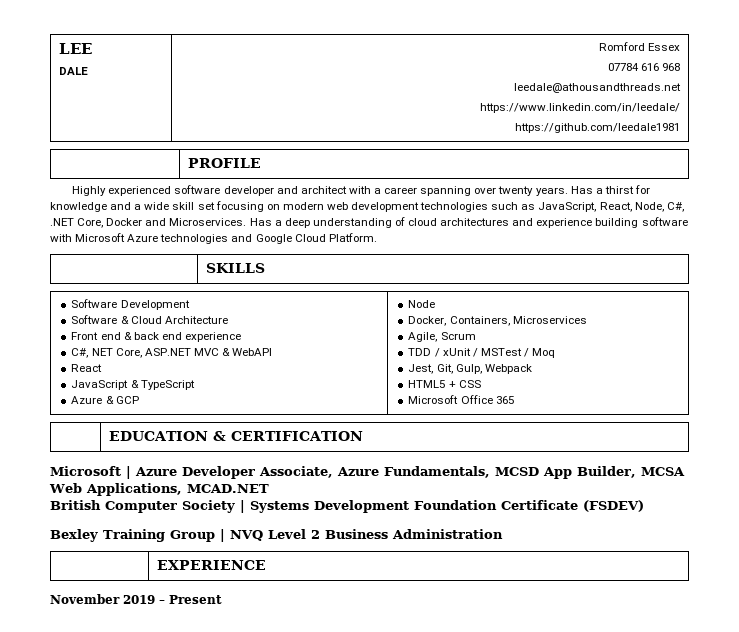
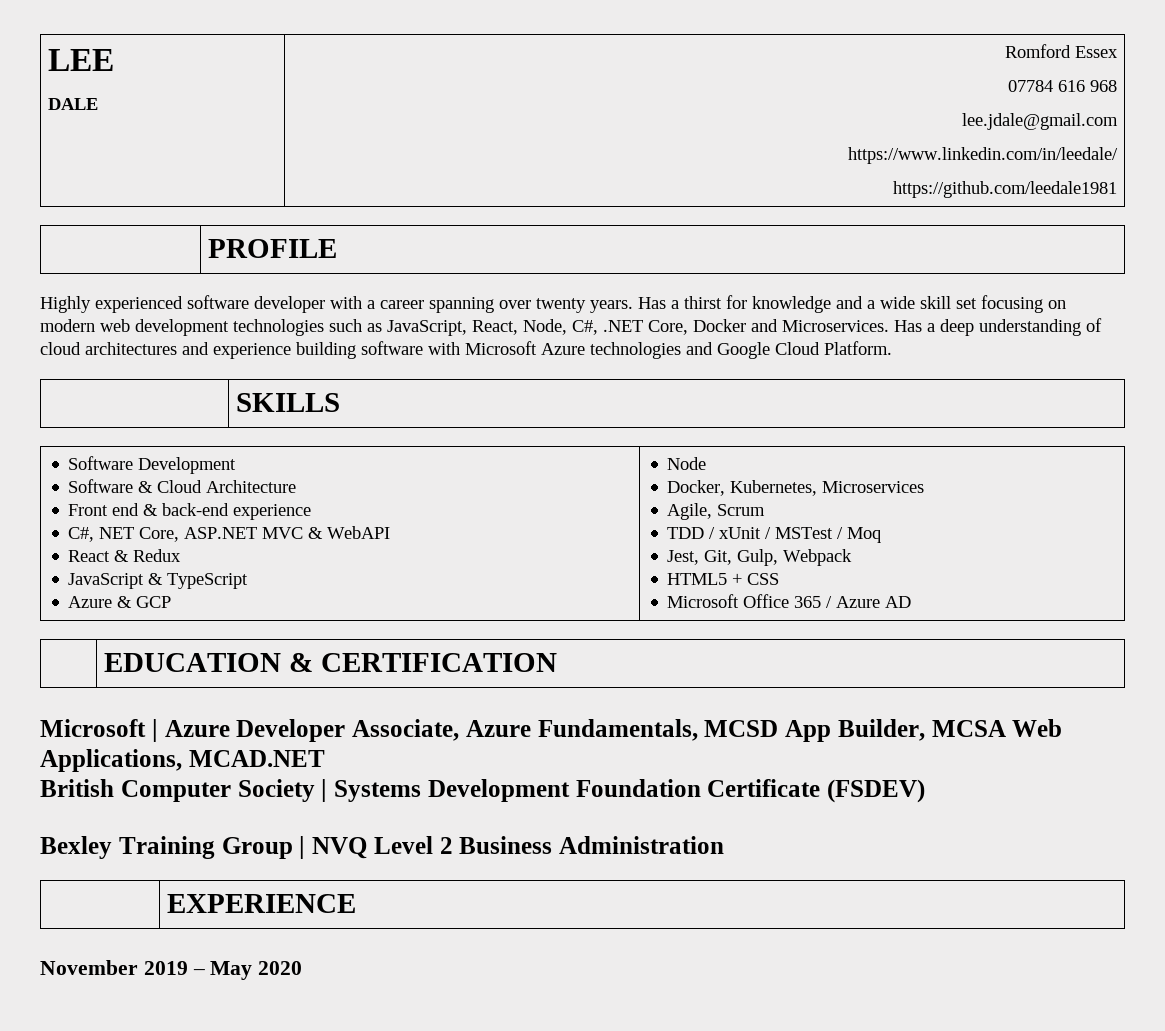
[514,83,682,93] leedale@athousandthreads.net -> [961,113,1118,130] lee.jdale@gmail.com
[276,186,347,194] and architect -> (325, 304) none
[133,332,182,340] back end -> [162,503,230,516] back-end
(103, 368) none -> [114,549,182,562] & Redux
[449,316,510,326] Containers, -> [730,480,818,496] Kubernetes,
(514, 400) none -> [826,596,912,608] / Azure AD
[169,595,222,604] Present -> [210,961,303,980] May 2020

